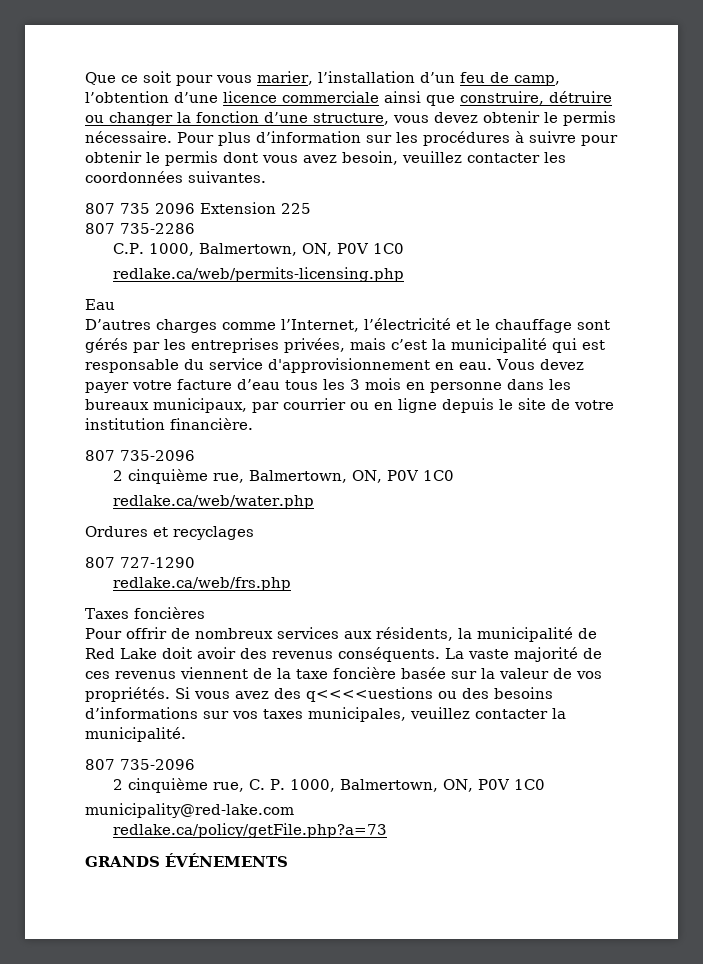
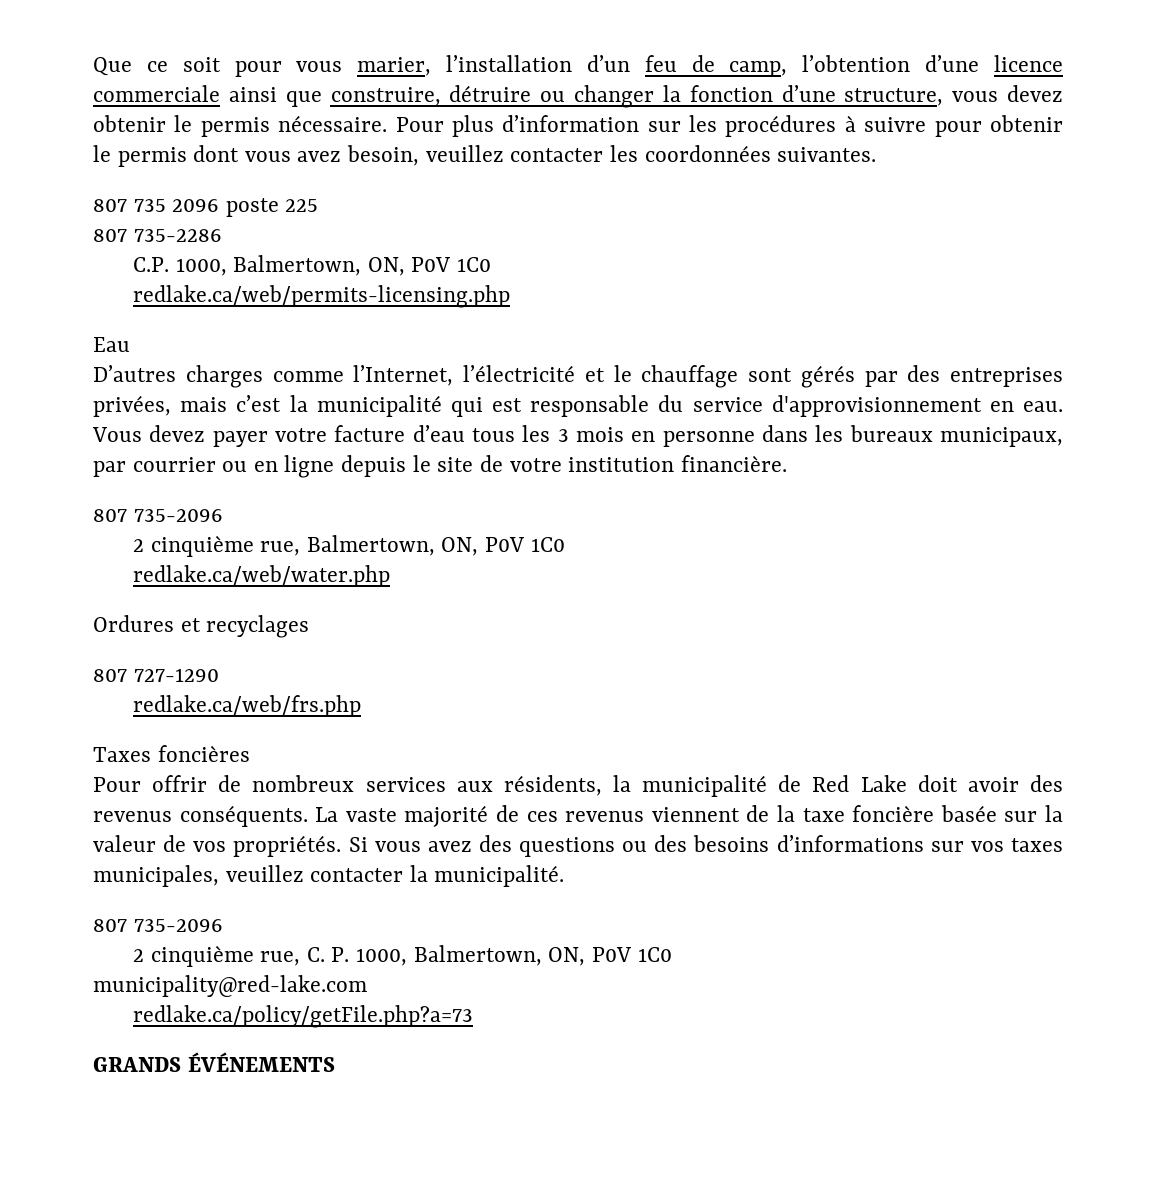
[200,202,276,214] Extension -> [225,198,279,217] poste
[164,339,186,350] les -> [907,365,941,382] des
[306,687,433,702] q<<<<uestions -> [519,837,616,857] questions

